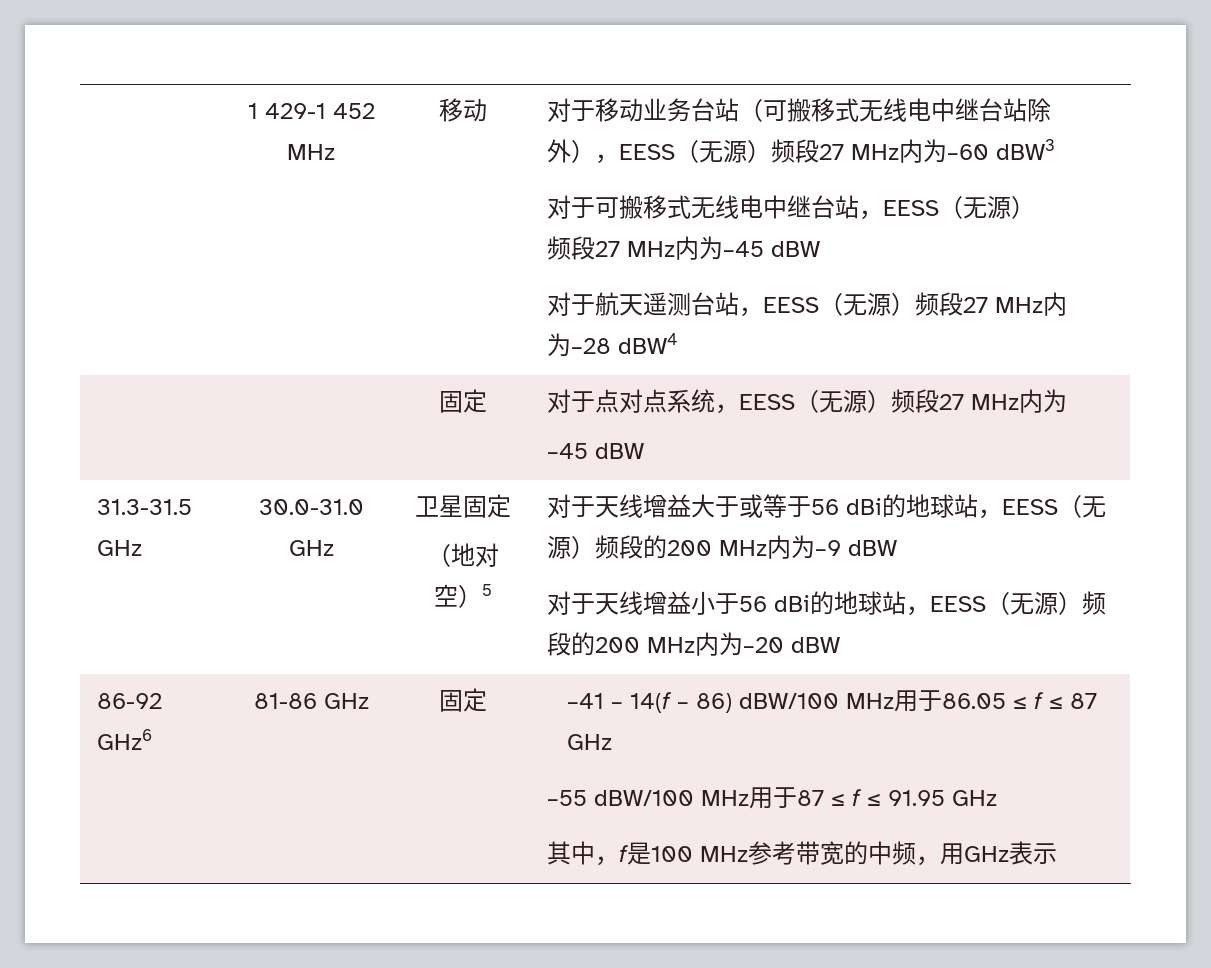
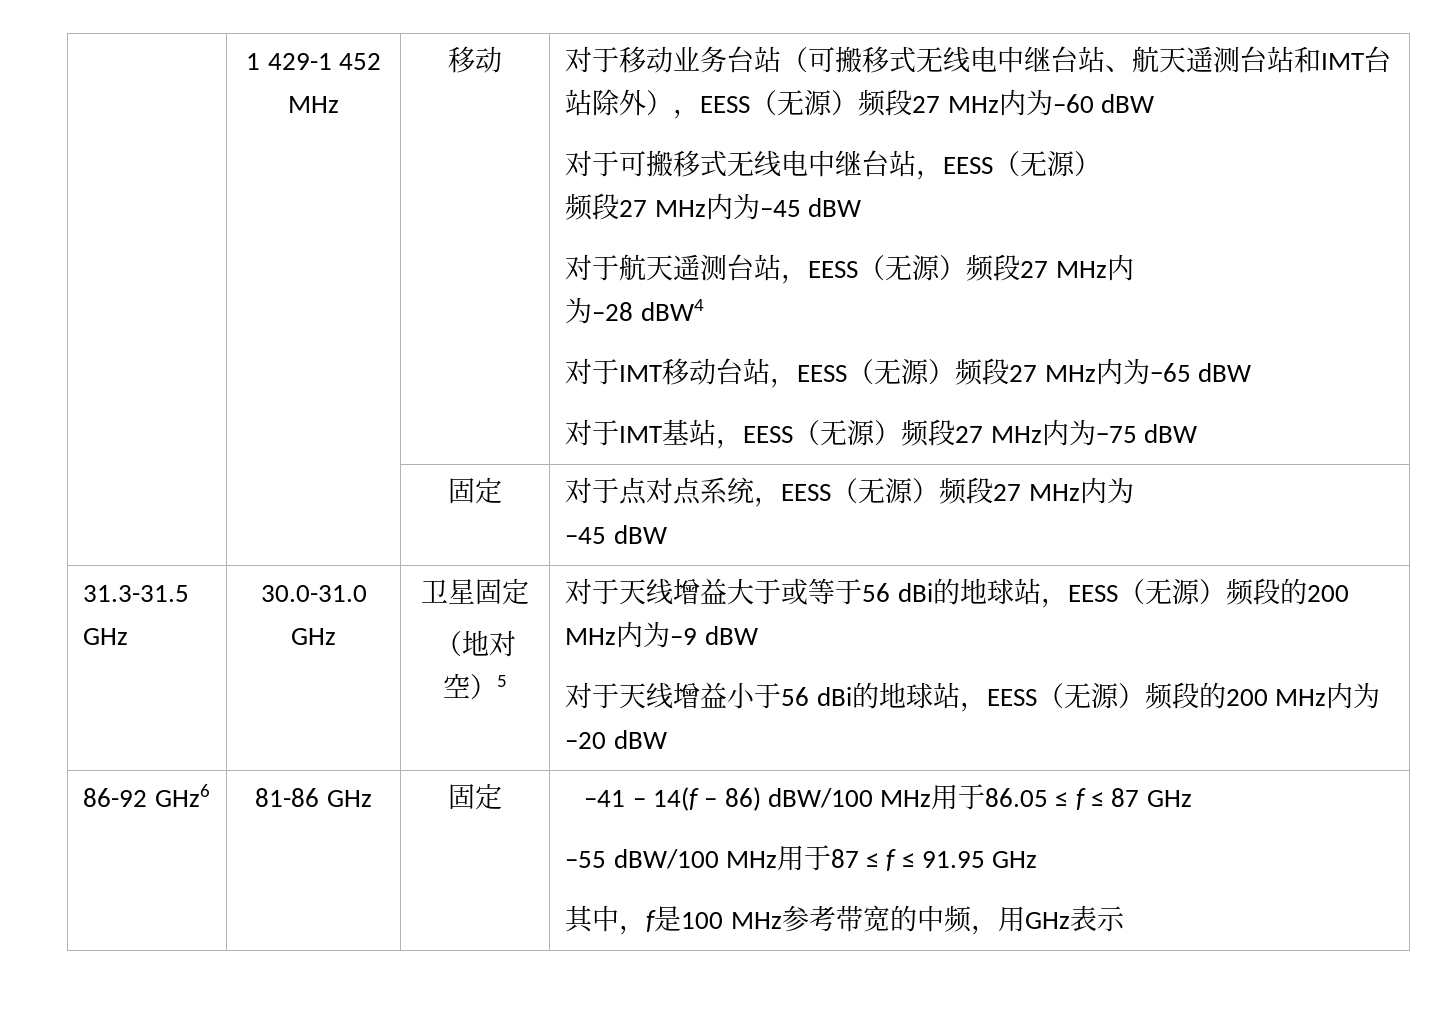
(1027, 110) none -> [1105,46,1392,73] [565,89,593,116] 、航天遥测台站和IMT台站
[995,139,1055,160] dBW3 -> [1100,94,1154,113] dBW
(677, 343) none -> [565,358,1251,388] [565,419,1197,449] // 对于IMT移动台站，EESS（无源）频段27 MHz内为−65 dBW // 对于IMT基站，EESS（无源）频段27 MHz内为−75 dBW

